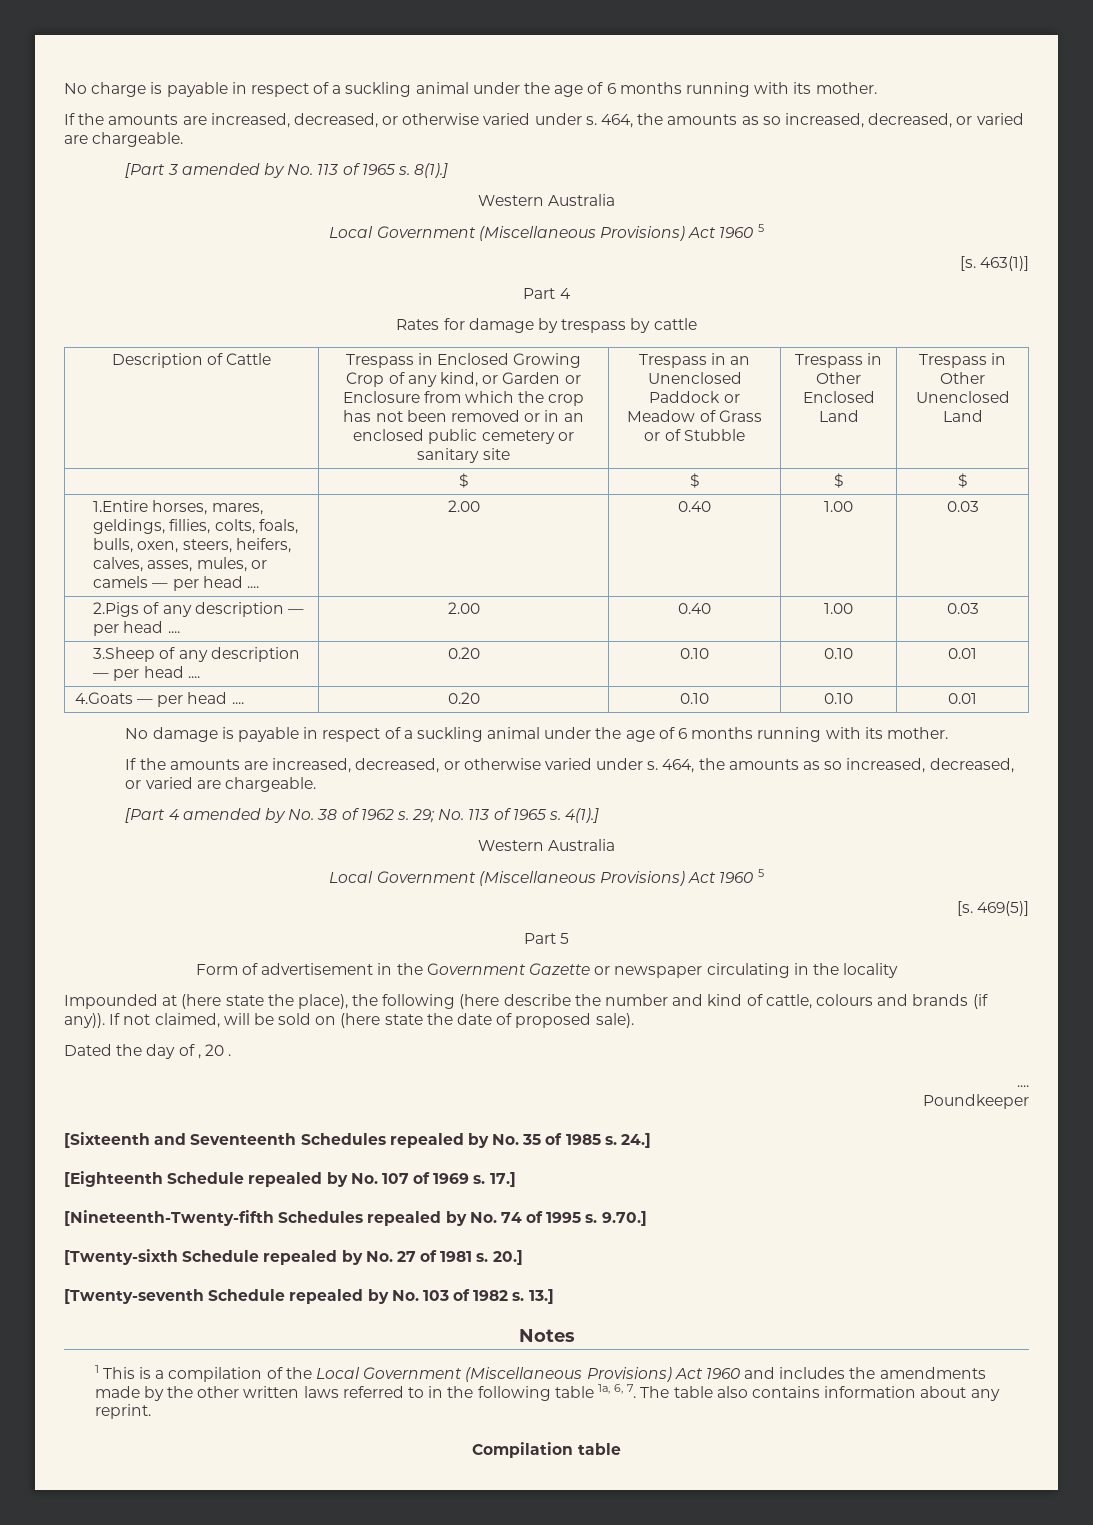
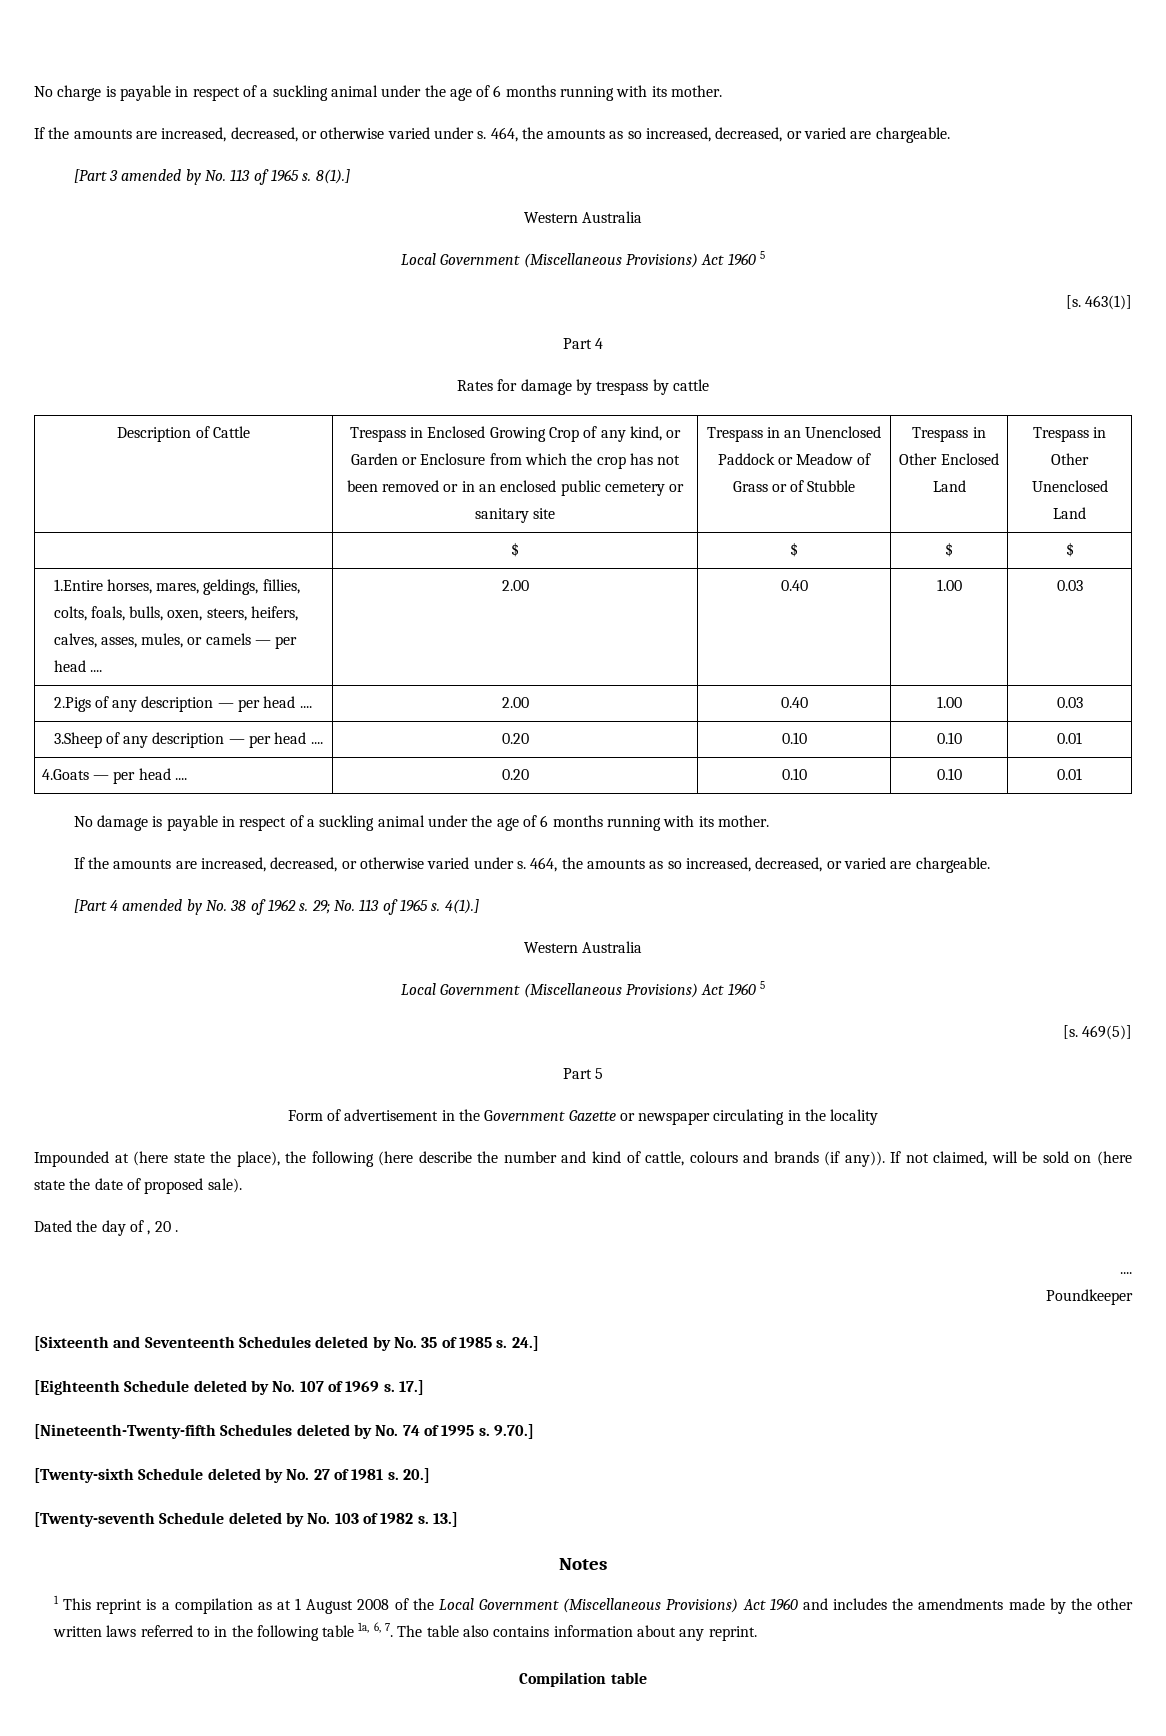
[389,1133,464,1148] repealed -> [315,1336,369,1348] deleted
[248,1172,323,1187] repealed -> [193,1380,247,1392] deleted
[367,1211,442,1226] repealed -> [296,1424,350,1436] deleted
[263,1250,338,1265] repealed -> [207,1468,261,1480] deleted
[289,1289,364,1304] repealed -> [228,1512,282,1524] deleted
(135, 1373) none -> [96,1599,143,1614] reprint
(263, 1374) none -> [257,1598,390,1614] as at 1 August 2008

